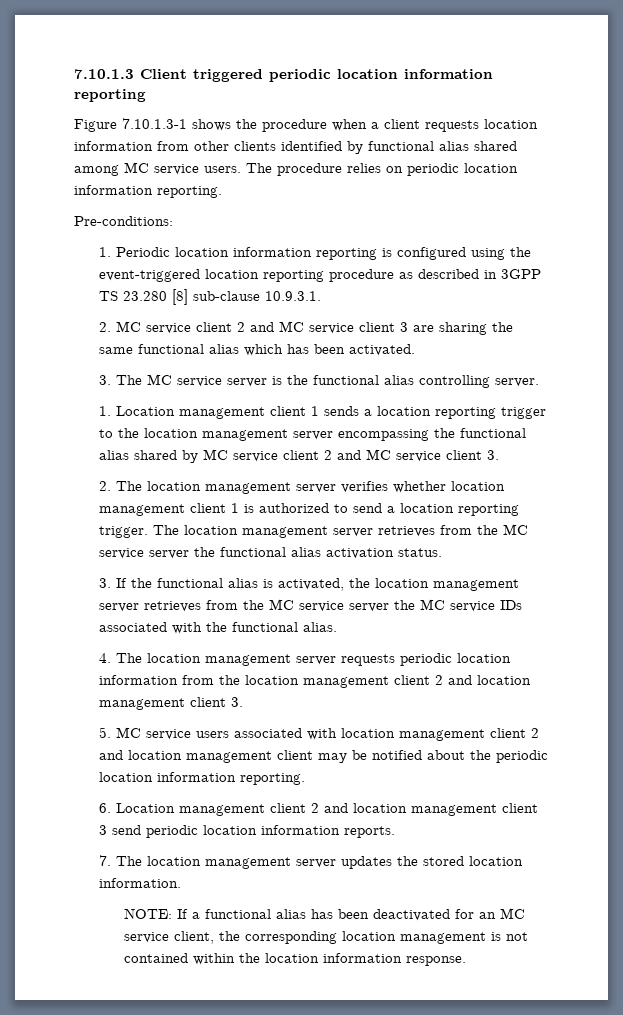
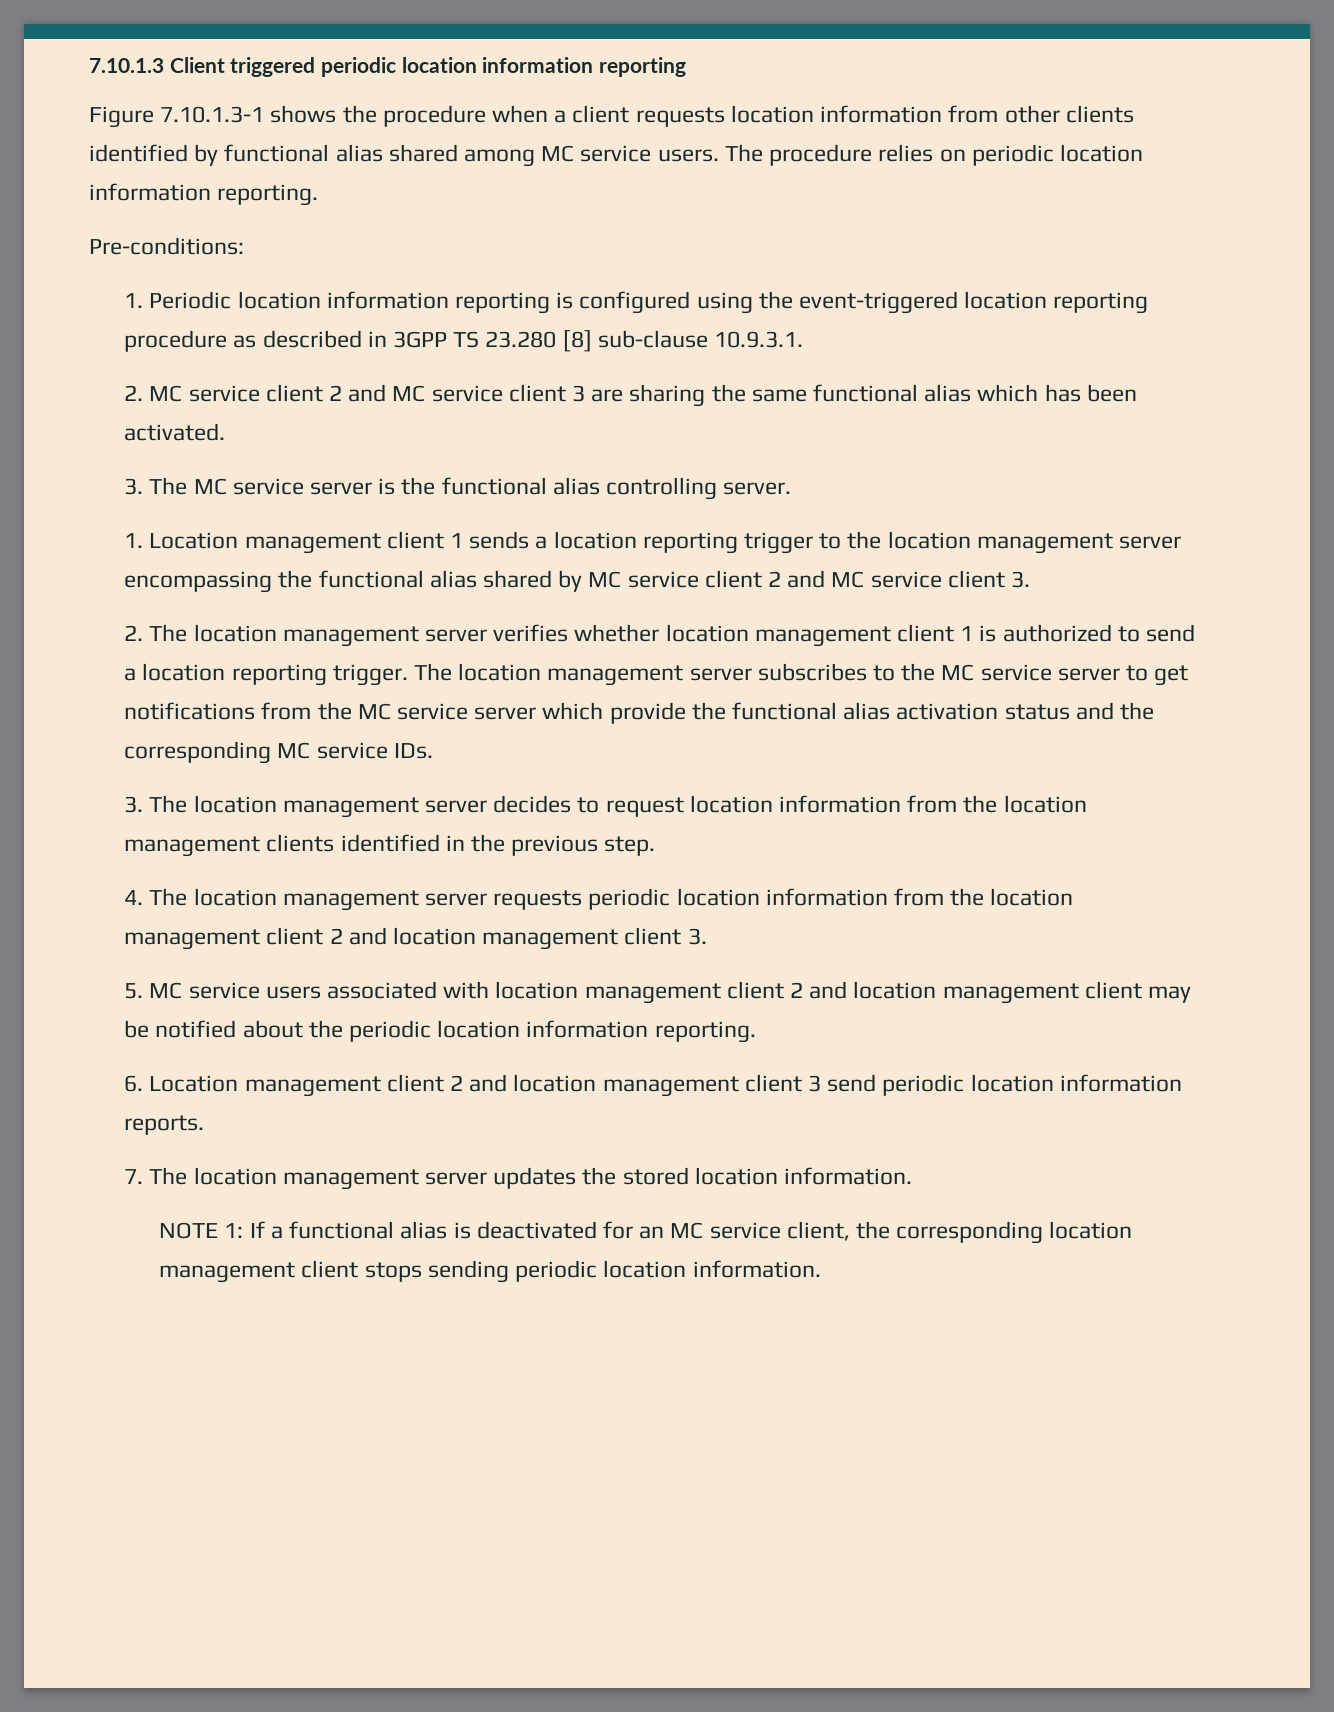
[377,524,528,537] [98,548,189,559] retrieves from the MC service server -> [757,663,1189,686] [124,702,686,724] subscribes to the MC service server to get notifications from the MC service server which provide
[397,548,442,557] [98,578,519,591] [98,599,522,612] [98,622,337,634] status. // 3. If the functional alias is activated, the location management server retrieves from the MC service server the MC service IDs associated with the functional alias. -> [1004,702,1155,720] [124,741,433,764] [124,795,1087,818] [124,834,656,857] status and the corresponding MC service IDs. // 3. The location management server decides to request location information from the location management clients identified in the previous step.
[123,908,172,919] NOTE: -> [159,1222,244,1239] NOTE 1:
[310,909,369,919] has been -> [453,1222,471,1239] is
[490,932,528,941] [123,953,466,966] is not contained within the location information response. -> [301,1260,821,1283] client stops sending periodic location information.

